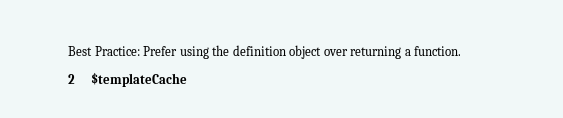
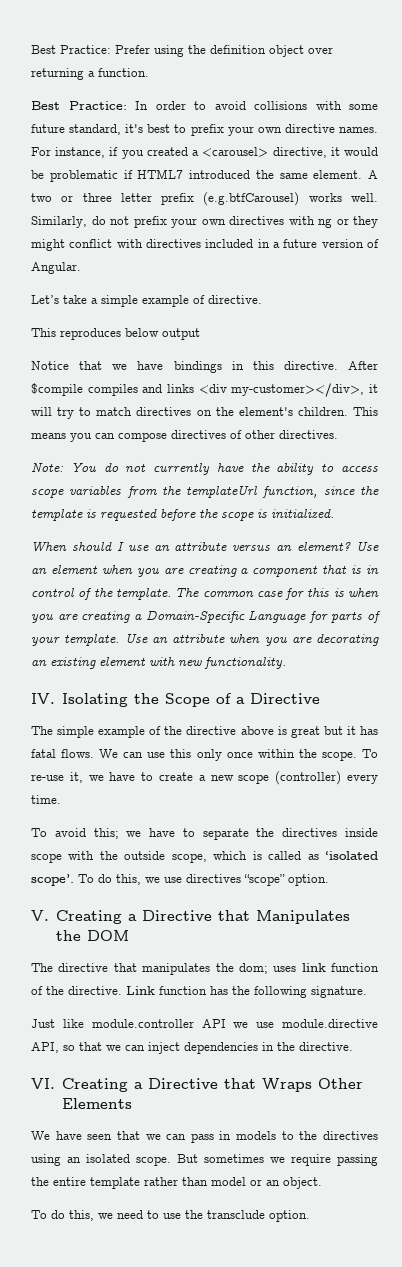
[68,72,188,87] 2 $templateCache -> [31,101,378,110] [31,124,378,136] [31,147,379,159] [31,169,378,182] [31,192,378,206] [31,216,378,228] [31,239,379,251] [31,262,81,274] [31,295,262,307] [31,328,200,340] [31,361,378,373] [31,383,378,397] [31,407,378,419] [31,430,338,442] [31,462,378,475] [31,485,379,498] [31,509,334,521] [31,541,379,552] [31,565,379,577] [31,588,380,600] [31,610,381,623] [31,633,379,646] [31,657,286,669] [31,693,320,707] [31,726,378,738] [31,749,378,761] [31,771,379,785] [31,795,61,804] [31,828,378,840] [31,851,379,863] [31,874,329,886] [31,910,350,924] [55,930,129,941] [31,963,379,975] [31,986,367,998] [31,1019,379,1028] [31,1042,353,1054] [31,1078,363,1092] [61,1098,132,1109] [31,1131,378,1143] [31,1154,378,1166] [31,1177,322,1189] [31,1210,310,1222] Best Practice: In order to avoid collisions with some future standard, it's best to prefix your own directive names. For instance, if you created a <carousel> directive, it would be problematic if HTML7 introduced the same element. A two or three letter prefix (e.g.btfCarousel) works well. Similarly, do not prefix your own directives with ng or they might conflict with directives included in a future version of Angular. // Let’s take a simple example of directive. // This reproduces below output // Notice that we have bindings in this directive. After $compile compiles and links <div my-customer></div>, it will try to match directives on the element's children. This means you can compose directives of other directives. // Note: You do not currently have the ability to access scope variables from the templateUrl function, since the template is requested before the scope is initialized. // When should I use an attribute versus an element? Use an element when you are creating a component that is in control of the template. The common case for this is when you are creating a Domain-Specific Language for parts of your template. Use an attribute when you are decorating an existing element with new functionality. // IV. Isolating the Scope of a Directive // The simple example of the directive above is great but it has fatal flows. We can use this only once within the scope. To re-use it, we have to create a new scope (controller) every time. // To avoid this; we have to separate the directives inside scope with the outside scope, which is called as ‘isolated scope’. To do this, we use directives “scope” option. // V. Creating a Directive that Manipulates the DOM // The directive that manipulates the dom; uses link function of the directive. Link function has the following signature. // Just like module.controller API we use module.directive API, so that we can inject dependencies in the directive. // VI. Creating a Directive that Wraps Other Elements // We have seen that we can pass in models to the directives using an isolated scope. But sometimes we require passing the entire template rather than model or an object. // To do this, we need to use the transclude option.

